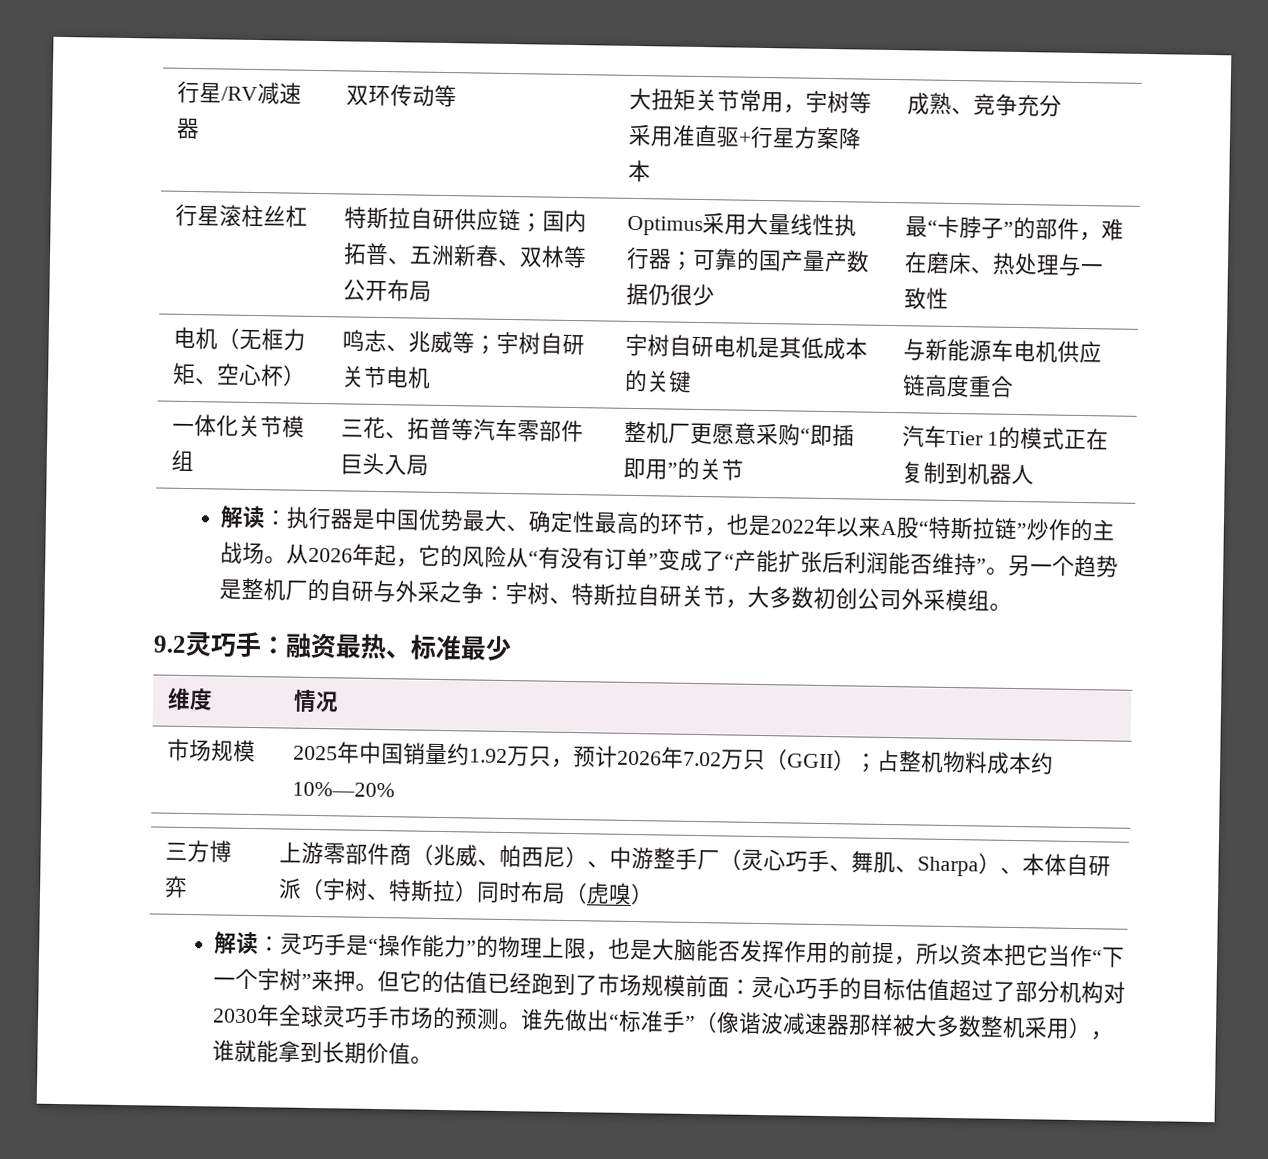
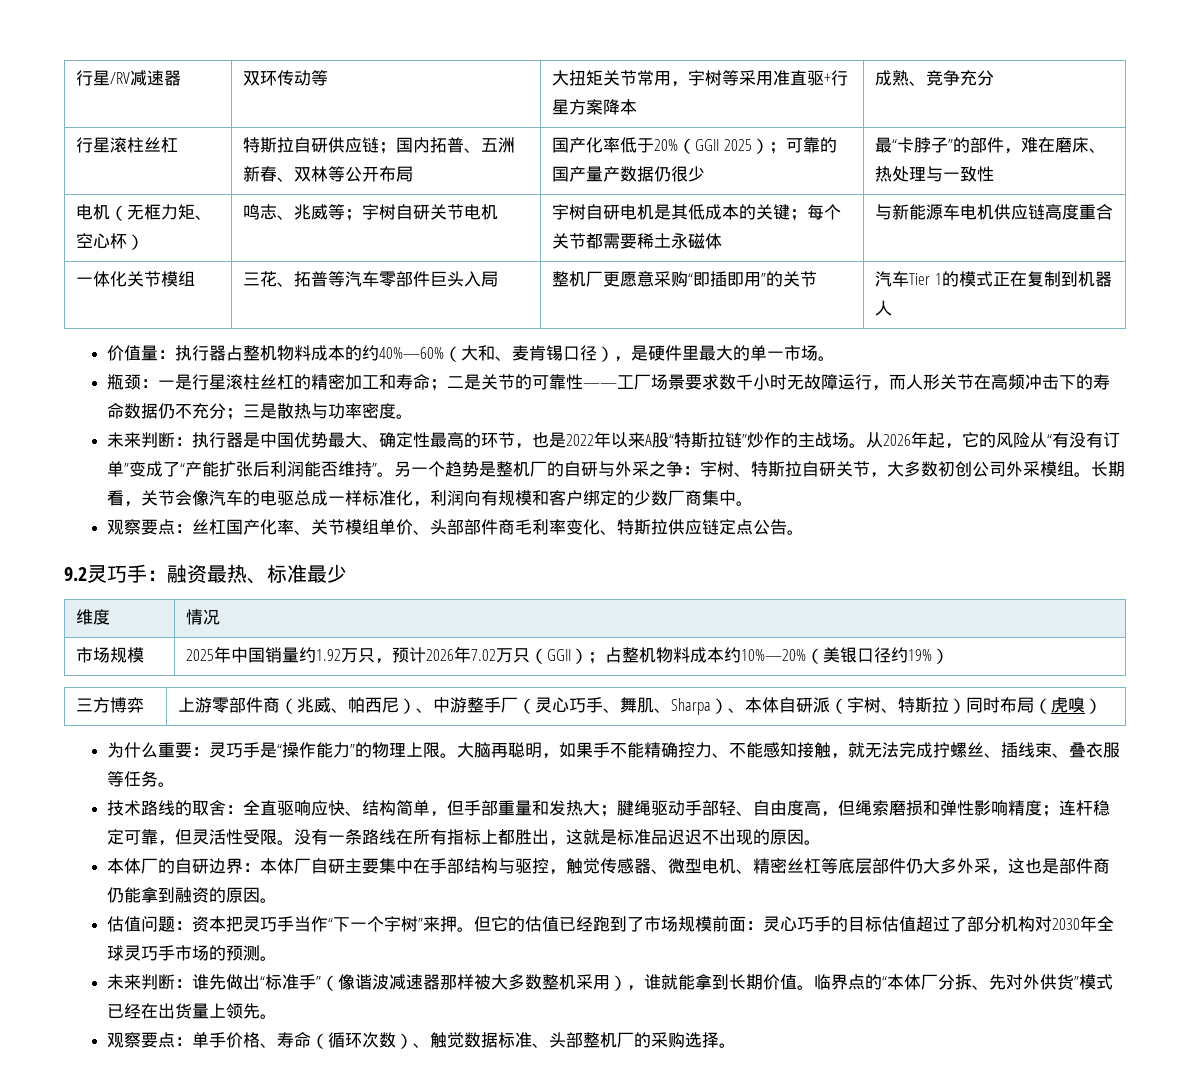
[626,212,857,237] [625,246,672,270] Optimus采用大量线性执行器 -> [552,137,769,154] 国产化率低于20%（GGII 2025）
(692, 381) none -> [790,204,842,221] [552,233,723,249] ；每个关节都需要稀土永磁体
[220,505,267,529] 解读 -> [106,345,835,362] [106,374,1110,391] [106,403,413,420] [106,432,175,448] 价值量：执行器占整机物料成本的约40%—60%（大和、麦肯锡口径），是硬件里最大的单一市场。 // 瓶颈：一是行星滚柱丝杠的精密加工和寿命；二是关节的可靠性——工厂场景要求数千小时无故障运行，而人形关节在高频冲击下的寿命数据仍不充分；三是散热与功率密度。 // 未来判断
(1013, 607) none -> [1090,461,1125,477] [106,490,753,507] [106,519,804,535] 长期看，关节会像汽车的电驱总成一样标准化，利润向有规模和客户绑定的少数厂商集中。 // 观察要点：丝杠国产化率、关节模组单价、头部部件商毛利率变化、特斯拉供应链定点公告。
(395, 789) none -> [806,647,950,664] （美银口径约19%）
[214,931,260,955] 解读 -> [106,742,192,758] 为什么重要
[586,937,1050,967] ，也是大脑能否发挥作用的前提，所以资本把它 -> [439,742,1120,759] [106,771,175,787] [106,800,1110,817] [106,829,821,846] [106,858,1110,875] [106,887,277,903] [106,916,294,932] 。大脑再聪明，如果手不能精确控力、不能感知接触，就无法完成拧螺丝、插线束、叠衣服等任务。 // 技术路线的取舍：全直驱响应快、结构简单，但手部重量和发热大；腱绳驱动手部轻、自由度高，但绳索磨损和弹性影响精度；连杆稳定可靠，但灵活性受限。没有一条路线在所有指标上都胜出，这就是标准品迟迟不出现的原因。 // 本体厂的自研边界：本体厂自研主要集中在手部结构与驱控，触觉传感器、微型电机、精密丝杠等底层部件仍大多外采，这也是部件商仍能拿到融资的原因。 // 估值问题：资本把灵巧手
(523, 1026) none -> [106,974,192,990] // 未来判断：
(434, 1060) none -> [813,974,1113,990] [106,1003,277,1019] [106,1032,736,1049] 临界点的“本体厂分拆、先对外供货”模式已经在出货量上领先。 // 观察要点：单手价格、寿命（循环次数）、触觉数据标准、头部整机厂的采购选择。

